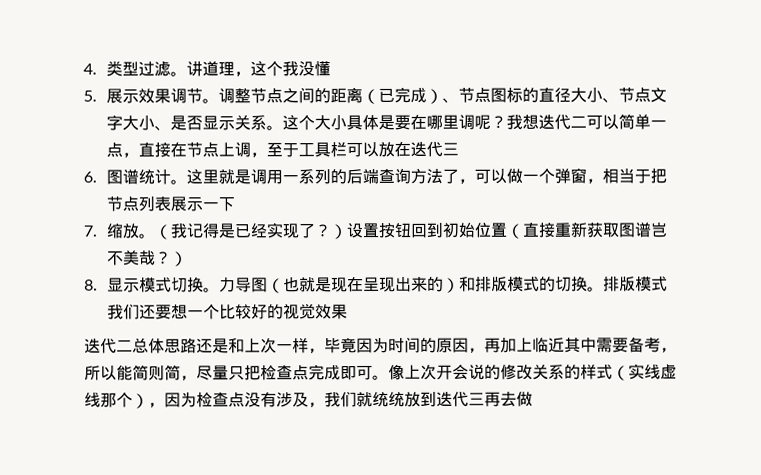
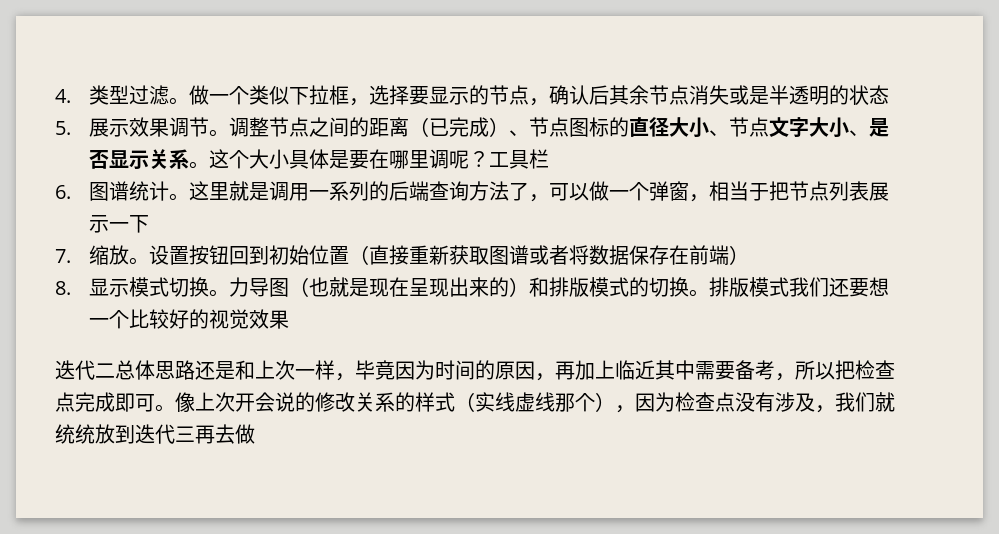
[186,61,332,77] 讲道理，这个我没懂 -> [189,85,890,106] 做一个类似下拉框，选择要显示的节点，确认后其余节点消失或是半透明的状态
[506,113,668,130] [106,141,460,158] 我想迭代二可以简单一点，直接在节点上调，至于工具栏可以放在迭代三 -> [489,149,550,169] 工具栏
[154,222,349,240] （我记得是已经实现了？） -> (150, 261) none
[650,222,669,238] [107,250,173,266] 岂不美哉？ -> [529,245,730,265] 或者将数据保存在前端
[116,364,245,381] 能简则简，尽量只 -> (835, 371) none

